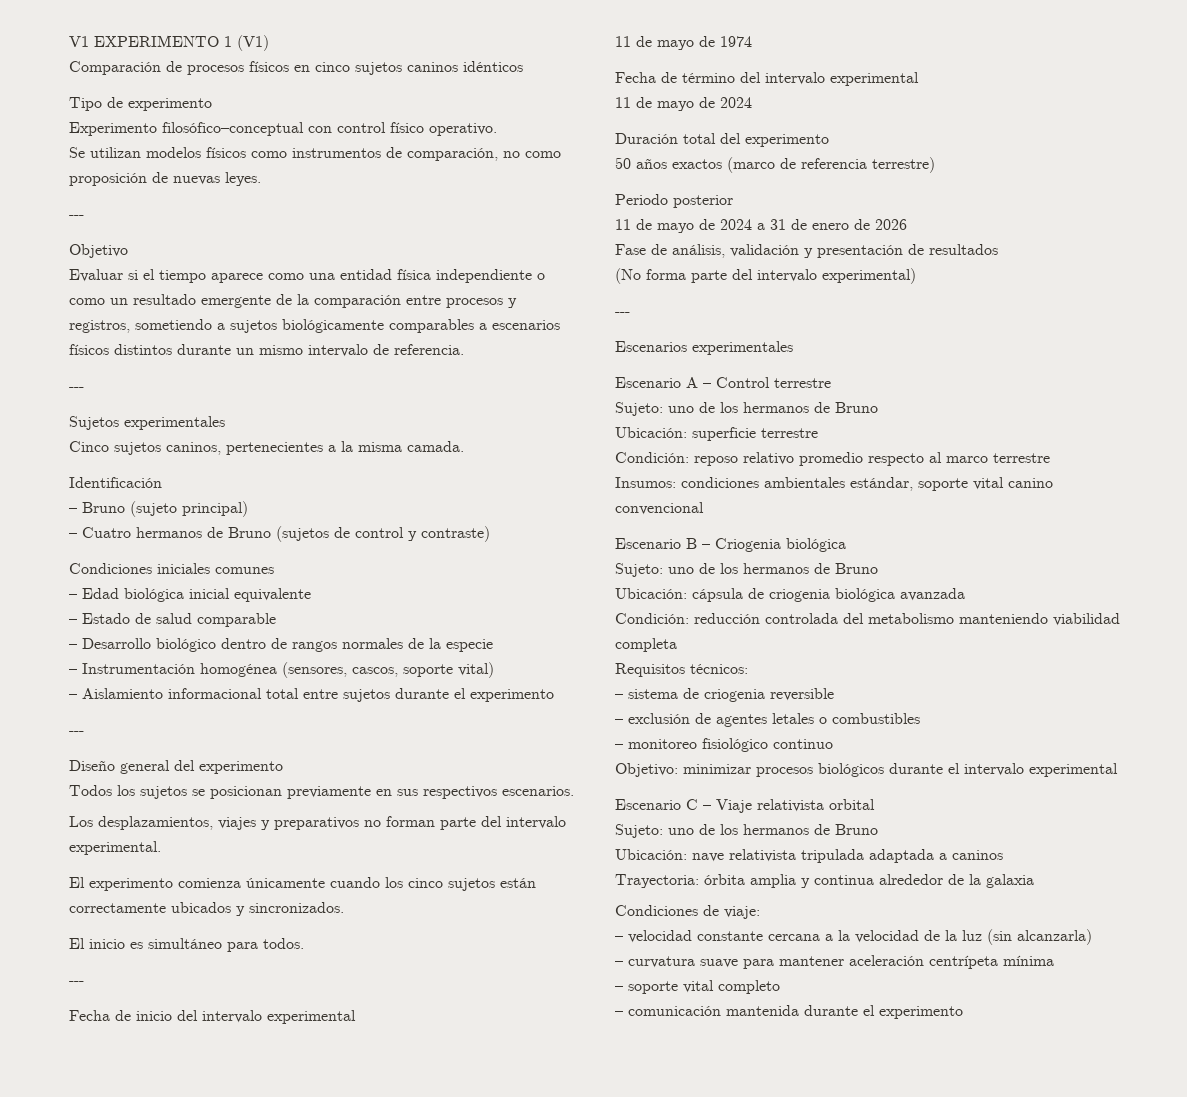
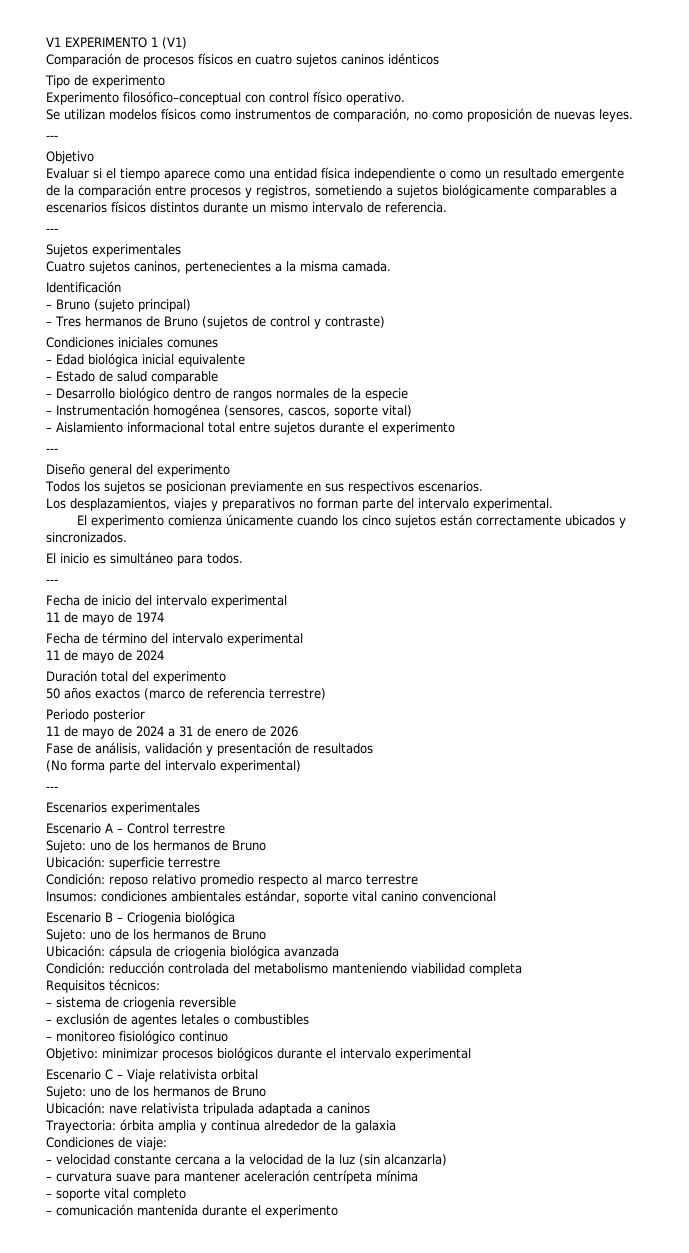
[315,62,350,72] cinco -> [255,54,292,65] cuatro
[69,441,109,452] Cinco -> [46,261,85,272] Cuatro
[82,527,131,538] Cuatro -> [55,316,81,327] Tres

